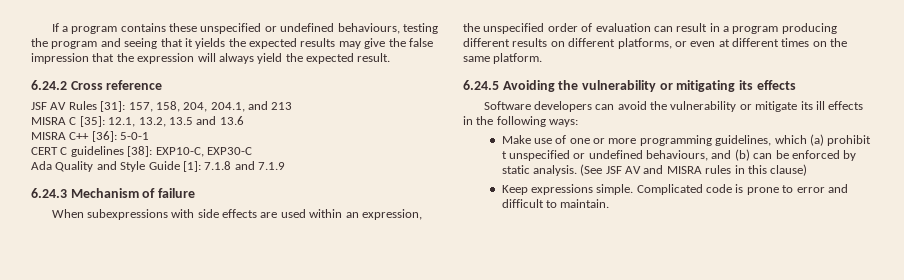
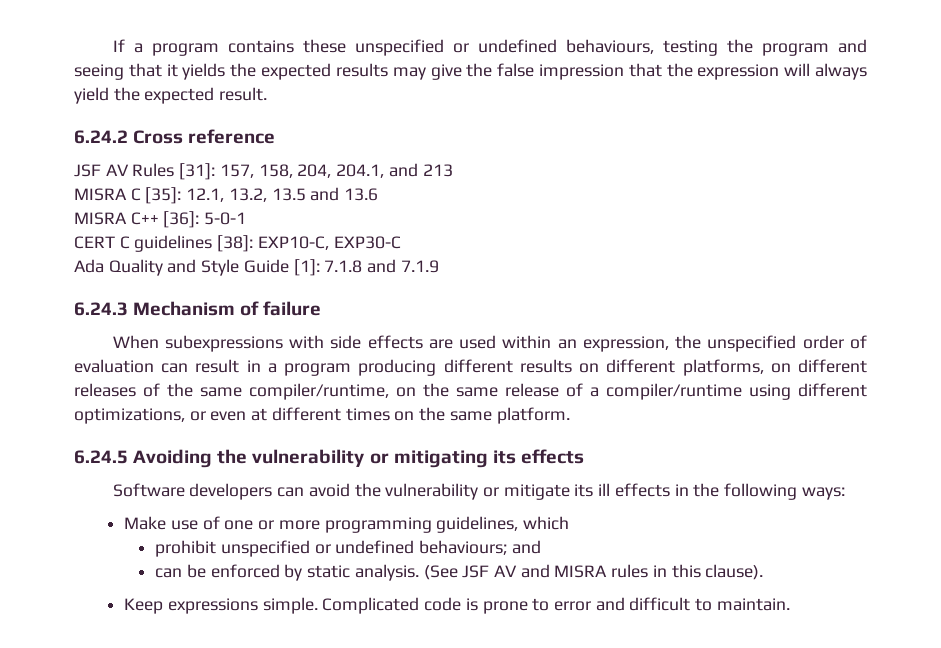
(672, 43) none -> [770,359,868,373] [74,383,867,400] [74,408,185,424] on different releases of the same compiler/runtime, on the same release of a compiler/runtime using different optimizations,
[809,134,872,146] [501,149,750,161] (a) prohibit t unspecified or undefined behaviours, and (b) -> [155,540,541,557] // prohibit unspecified or undefined behaviours; and //
[770,164,808,176] clause) -> [705,564,764,580] clause).

